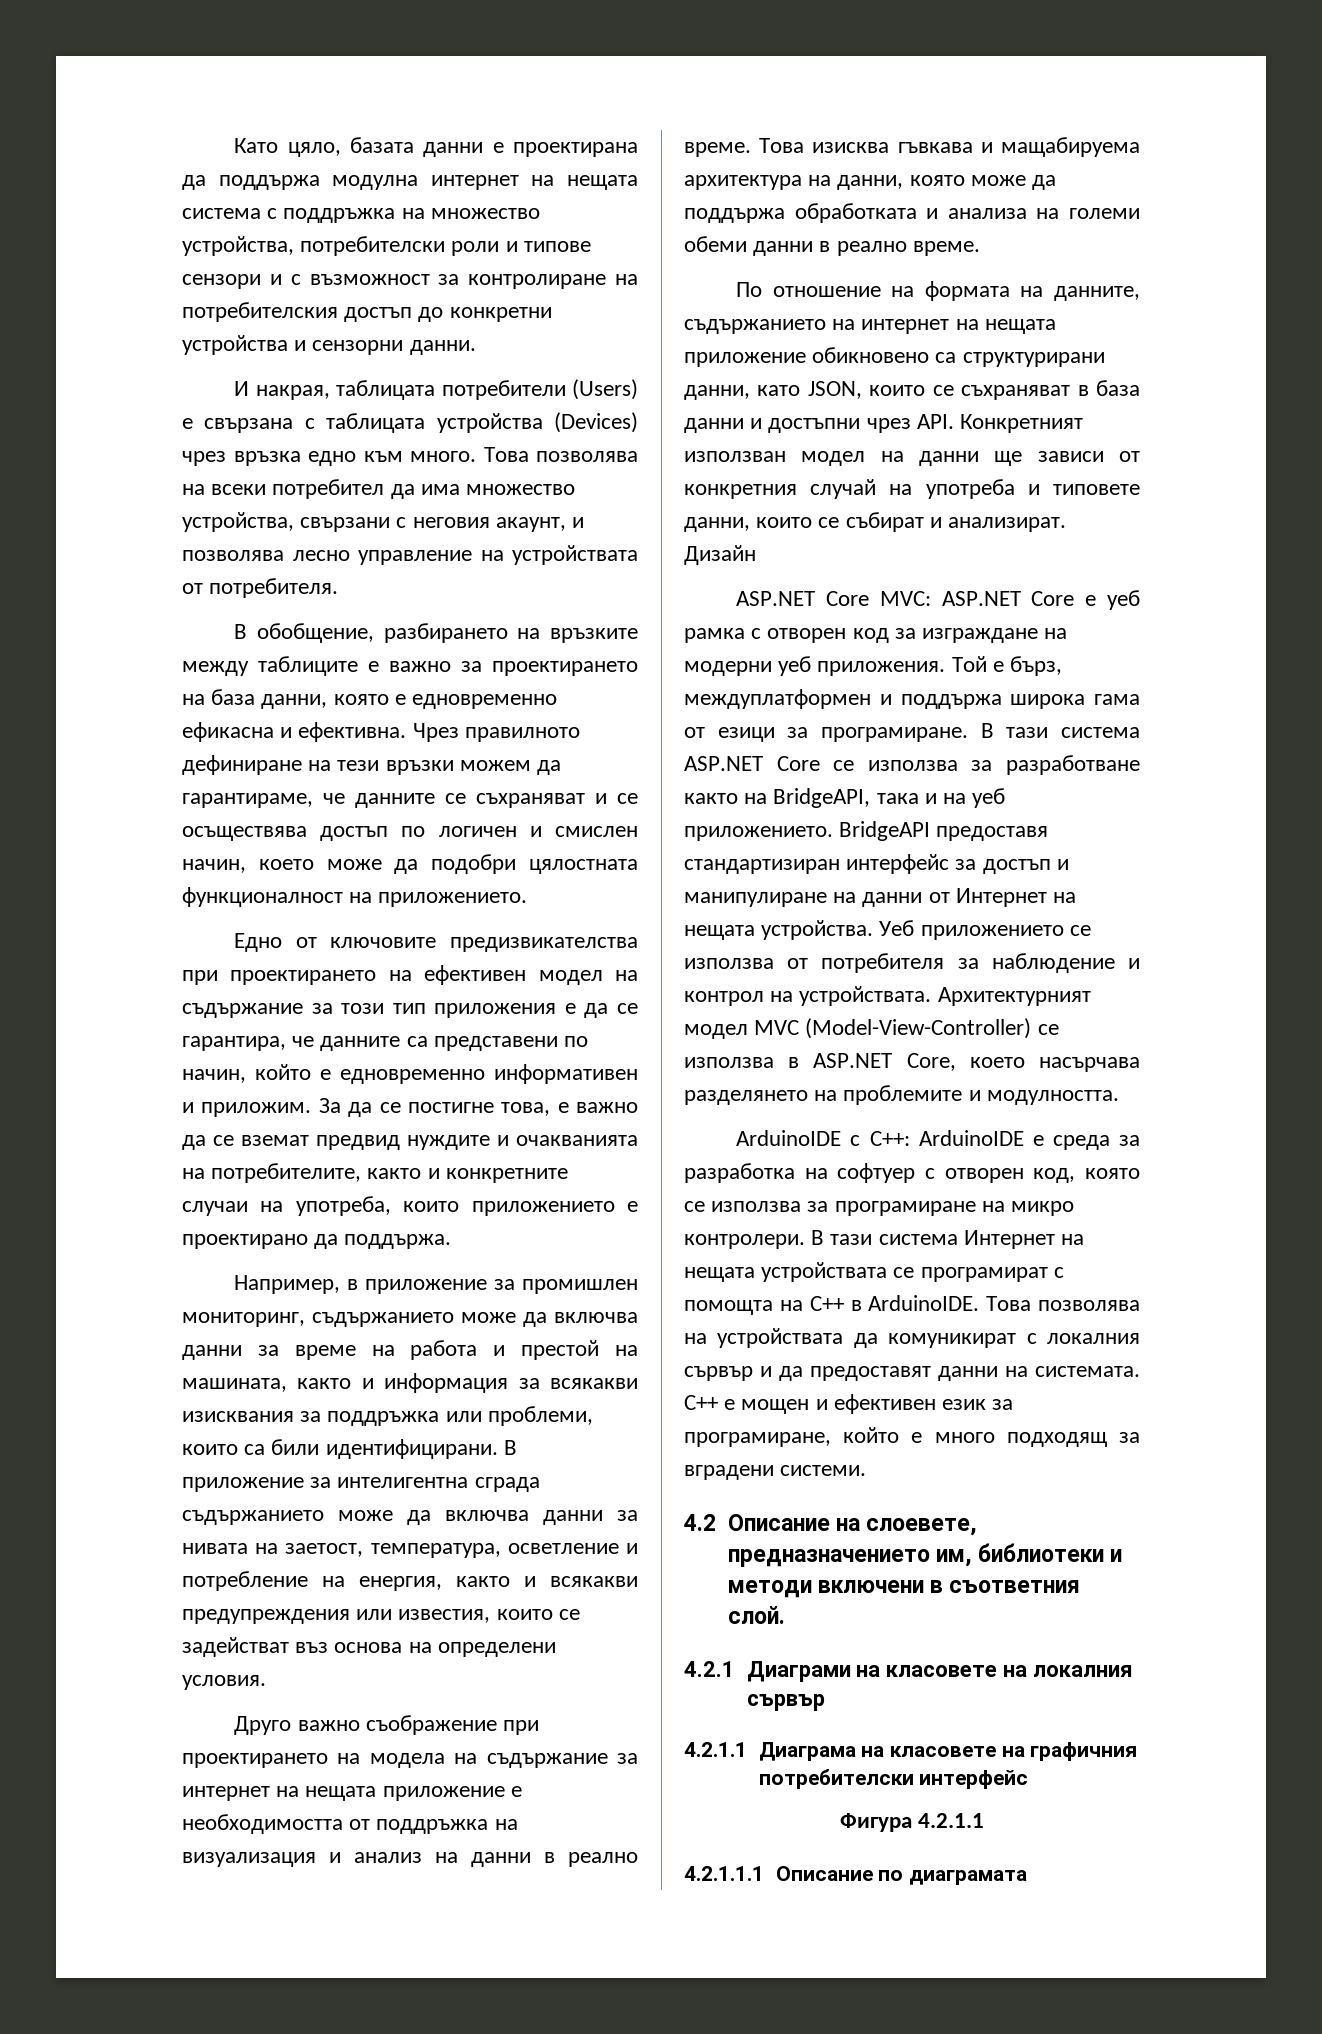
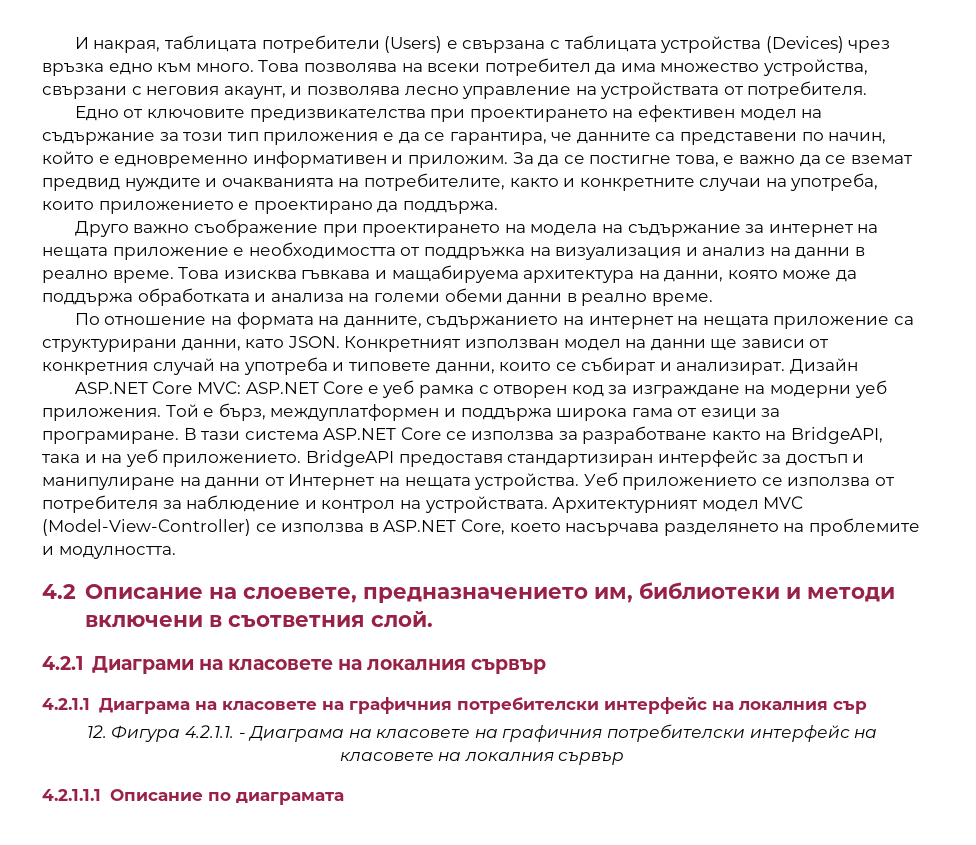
[234,137,638,157] [182,175,638,190] [182,208,540,223] [182,236,591,256] [182,274,638,289] [182,302,552,322] [182,335,476,355] Като цяло, базата данни е проектирана да поддържа модулна интернет на нещата система с поддръжка на множество устройства, потребителски роли и типове сензори и с възможност за контролиране на потребителския достъп до конкретни устройства и сензорни данни. // -> (74, 43) none
[234,623,638,643] [182,656,638,676] [182,689,558,709] [182,722,580,742] [182,755,562,775] [182,793,638,808] [182,826,638,841] [182,854,638,874] [182,887,528,907] // В обобщение, разбирането на връзките между таблиците е важно за проектирането на база данни, която е едновременно ефикасна и ефективна. Чрез правилното дефиниране на тези връзки можем да гарантираме, че данните се съхраняват и се осъществява достъп по логичен и смислен начин, което може да подобри цялостната функционалност на приложението. -> (868, 90) none
[234,1275,638,1294] [182,1312,638,1327] [182,1340,638,1360] [182,1373,638,1393] [182,1406,593,1426] [182,1439,517,1459] [182,1477,540,1492] [182,1510,638,1525] [182,1543,638,1558] [182,1571,638,1591] [182,1609,580,1624] [182,1637,556,1657] [182,1675,266,1690] // Например, в приложение за промишлен мониторинг, съдържанието може да включва данни за време на работа и престой на машината, както и информация за всякакви изисквания за поддръжка или проблеми, които са били идентифицирани. В приложение за интелигентна сграда съдържанието може да включва данни за нивата на заетост, температура, осветление и потребление на енергия, както и всякакви предупреждения или известия, които се задействат въз основа на определени условия. -> (498, 207) none
[812,347,930,363] обикновено -> (890, 322) none
[807,380,1140,400] [684,414,954,433] JSON, които се съхраняват в база данни и достъпни чрез API. -> [287,336,340,348] JSON.
[736,1130,1140,1150] [684,1163,1140,1183] [684,1201,1075,1216] [684,1230,1085,1249] [684,1262,1064,1282] [684,1295,1140,1315] [684,1328,1140,1348] [684,1366,1140,1381] [684,1394,1014,1414] [684,1427,1140,1447] [684,1465,867,1480] // ArduinoIDE с C++: ArduinoIDE е среда за разработка на софтуер с отворен код, която се използва за програмиране на микро контролери. В тази система Интернет на нещата устройствата се програмират с помощта на C++ в ArduinoIDE. Това позволява на устройствата да комуникират с локалния сървър и да предоставят данни на системата. C++ е мощен и ефективен език за програмиране, който е много подходящ за вградени системи. -> (176, 552) none
[839,1813,985,1832] // Фигура 4.2.1.1 -> [711,701,867,714] [86,724,878,742] [339,752,625,765] на локалния сър // 12. Фигура 4.2.1.1. - Диаграма на класовете на графичния потребителски интерфейс на класовете на локалния сървър

